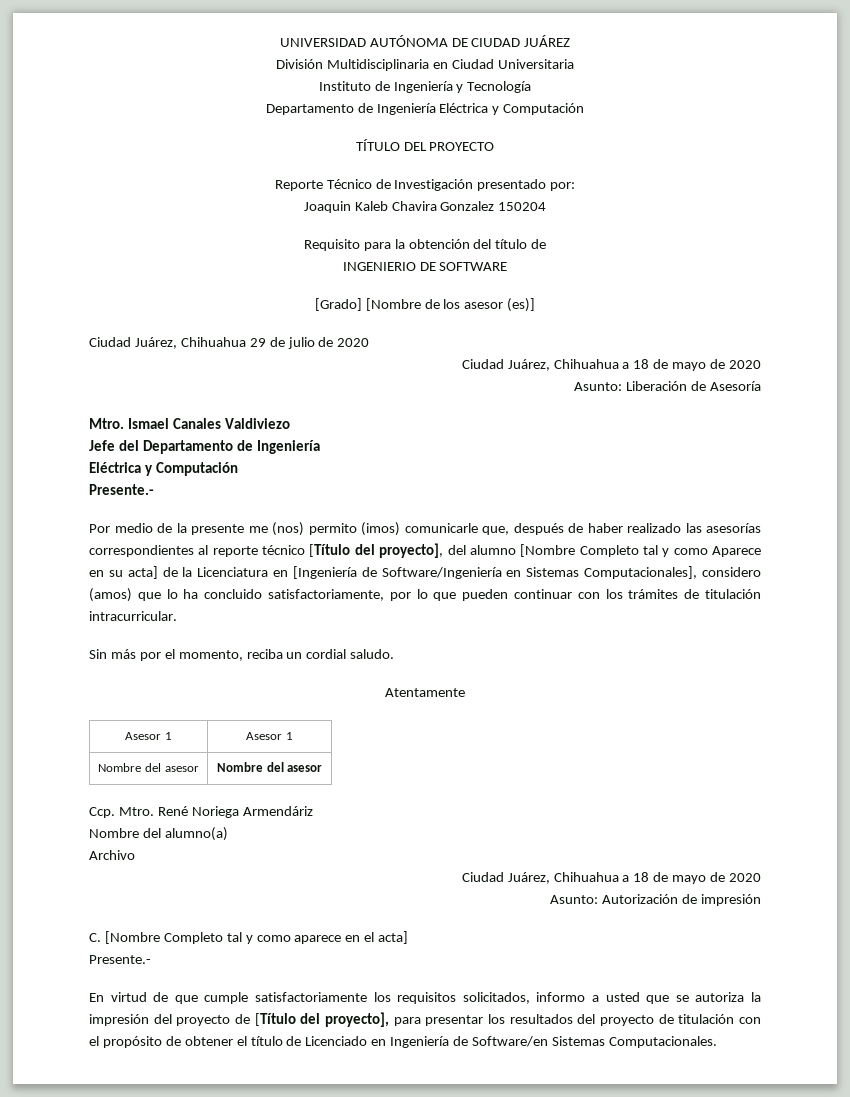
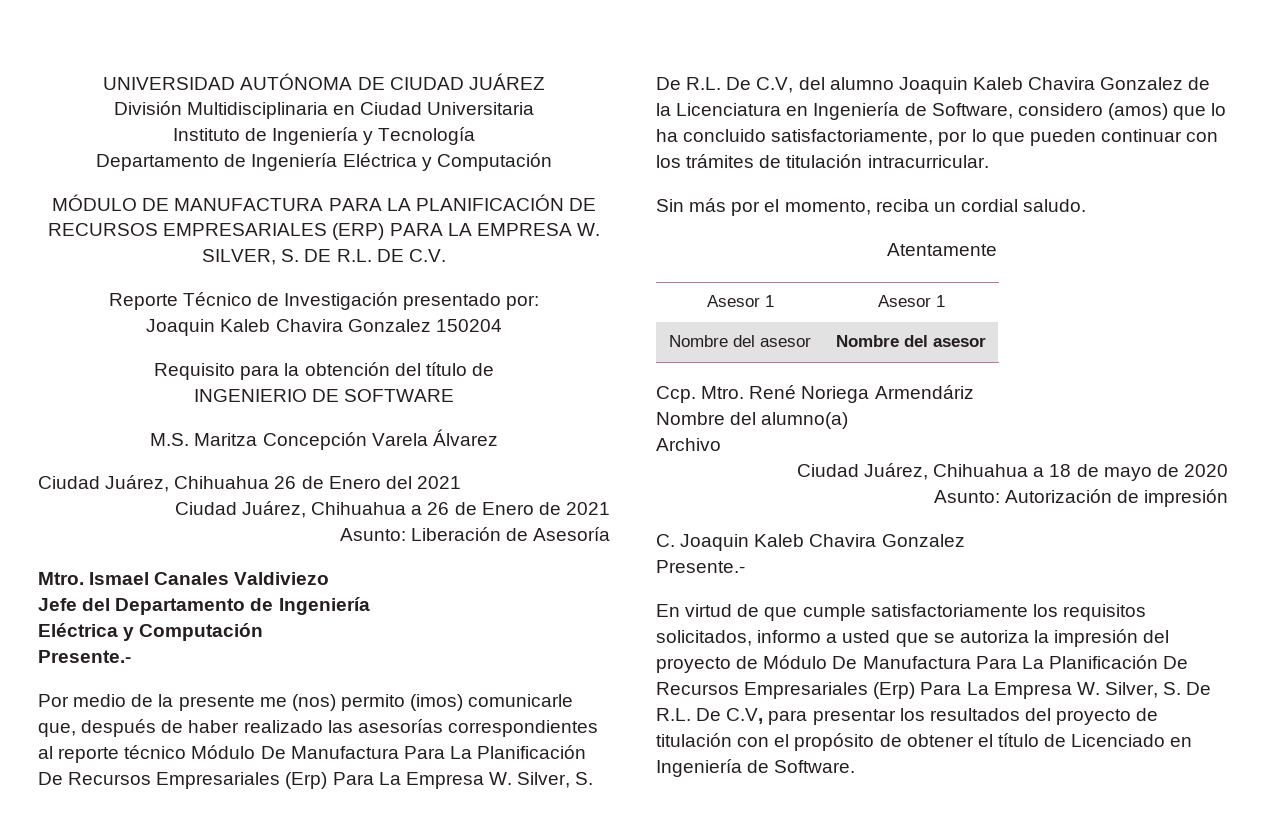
[355,139,495,151] TÍTULO DEL PROYECTO -> [52,194,596,211] [48,223,600,240] [202,249,446,265] MÓDULO DE MANUFACTURA PARA LA PLANIFICACIÓN DE RECURSOS EMPRESARIALES (ERP) PARA LA EMPRESA W. SILVER, S. DE R.L. DE C.V.
[314,298,536,312] [89,337,370,349] [461,359,761,371] [Grado] [Nombre de los asesor (es)] // Ciudad Juárez, Chihuahua 29 de julio de 2020 // Ciudad Juárez, Chihuahua a 18 de mayo de 2020 -> [150,429,498,450] [38,475,461,492] [174,501,610,518] M.S. Maritza Concepción Varela Álvarez // Ciudad Juárez, Chihuahua 26 de Enero del 2021 // Ciudad Juárez, Chihuahua a 26 de Enero de 2021
[309,543,762,558] [89,566,698,579] [Título del proyecto], del alumno [Nombre Completo tal y como Aparece en su acta] de la Licenciatura en [Ingeniería de Software/Ingeniería en Sistemas Computacionales], -> [191,745,587,759] [38,772,594,789] [656,77,1211,94] [656,102,1013,120] Módulo De Manufactura Para La Planificación De Recursos Empresariales (Erp) Para La Empresa W. Silver, S. De R.L. De C.V, del alumno Joaquin Kaleb Chavira Gonzalez de la Licenciatura en Ingeniería de Software,
[104,931,409,944] [Nombre Completo tal y como aparece en el acta] -> [680,534,965,551] Joaquin Kaleb Chavira Gonzalez
[254,1012,389,1027] [Título del proyecto], -> [763,655,1189,669] [656,682,1212,699] [656,708,764,724] Módulo De Manufactura Para La Planificación De Recursos Empresariales (Erp) Para La Empresa W. Silver, S. De R.L. De C.V,
[472,1036,717,1048] Software/en Sistemas Computacionales. -> [774,760,856,773] Software.

